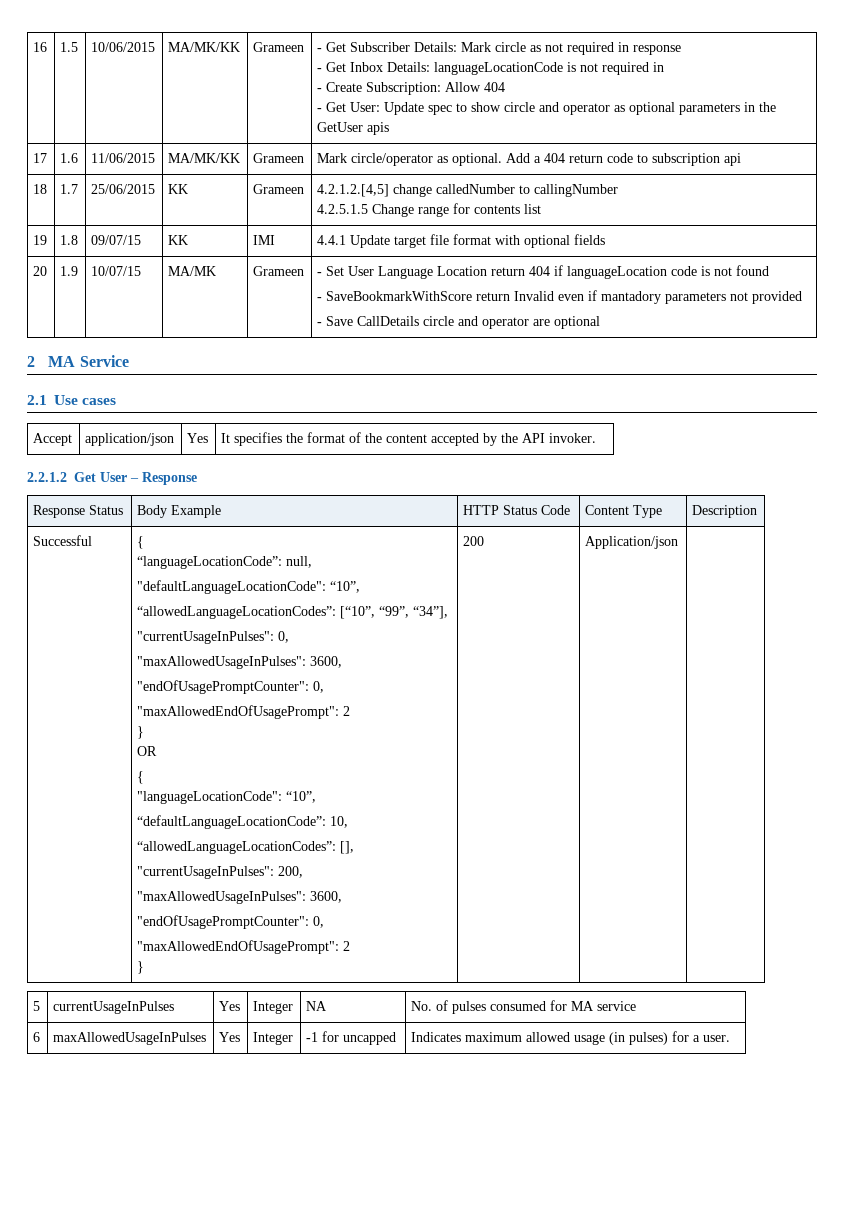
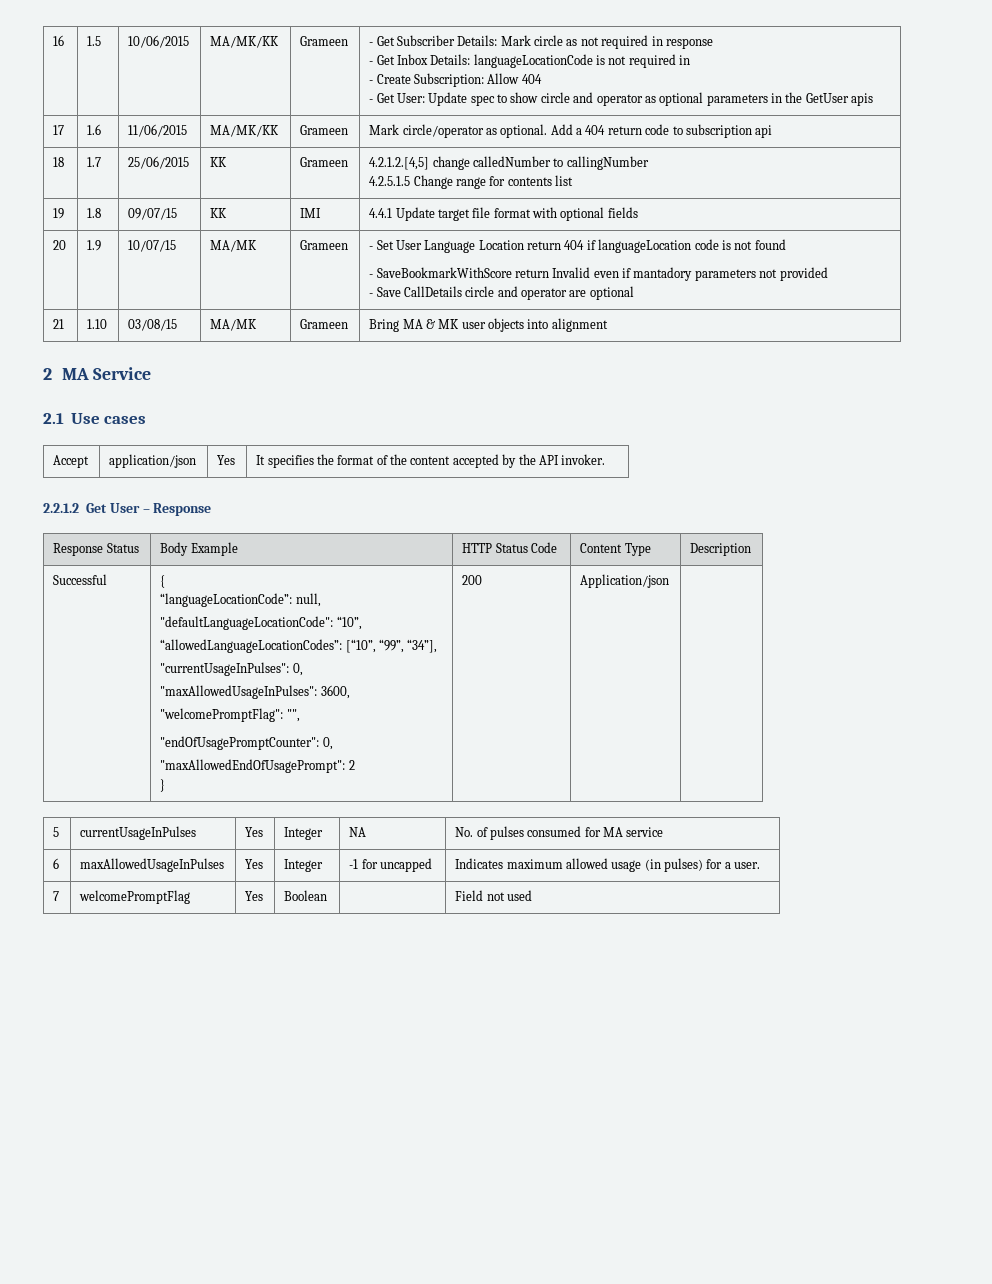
(601, 322) none -> [53,319,65,329] [87,319,108,329] [128,319,178,331] [210,319,258,331] [300,319,349,329] [369,318,608,332] // 21 | 1.10 | 03/08/15 | MA/MK | Grameen | Bring MA & MK user objects into alignment
[137,680,325,694] [137,705,351,719] [137,726,145,739] [137,746,158,756] [137,771,145,784] [137,791,317,804] [137,815,349,829] [137,841,355,854] [137,866,304,879] [137,891,343,904] "endOfUsagePromptCounter": 0, // "maxAllowedEndOfUsagePrompt": 2 // } // OR // { // "languageLocationCode": “10”, // “defaultLanguageLocationCode”: 10, // “allowedLanguageLocationCodes”: [], // "currentUsageInPulses": 200, // "maxAllowedUsageInPulses": 3600, -> [160,708,300,722] "welcomePromptFlag": "",
(731, 1038) none -> [53,891,60,901] [79,890,191,904] [245,891,264,901] [284,890,328,901] [455,890,532,901] // 7 | welcomePromptFlag | Yes | Boolean | | Field not used

